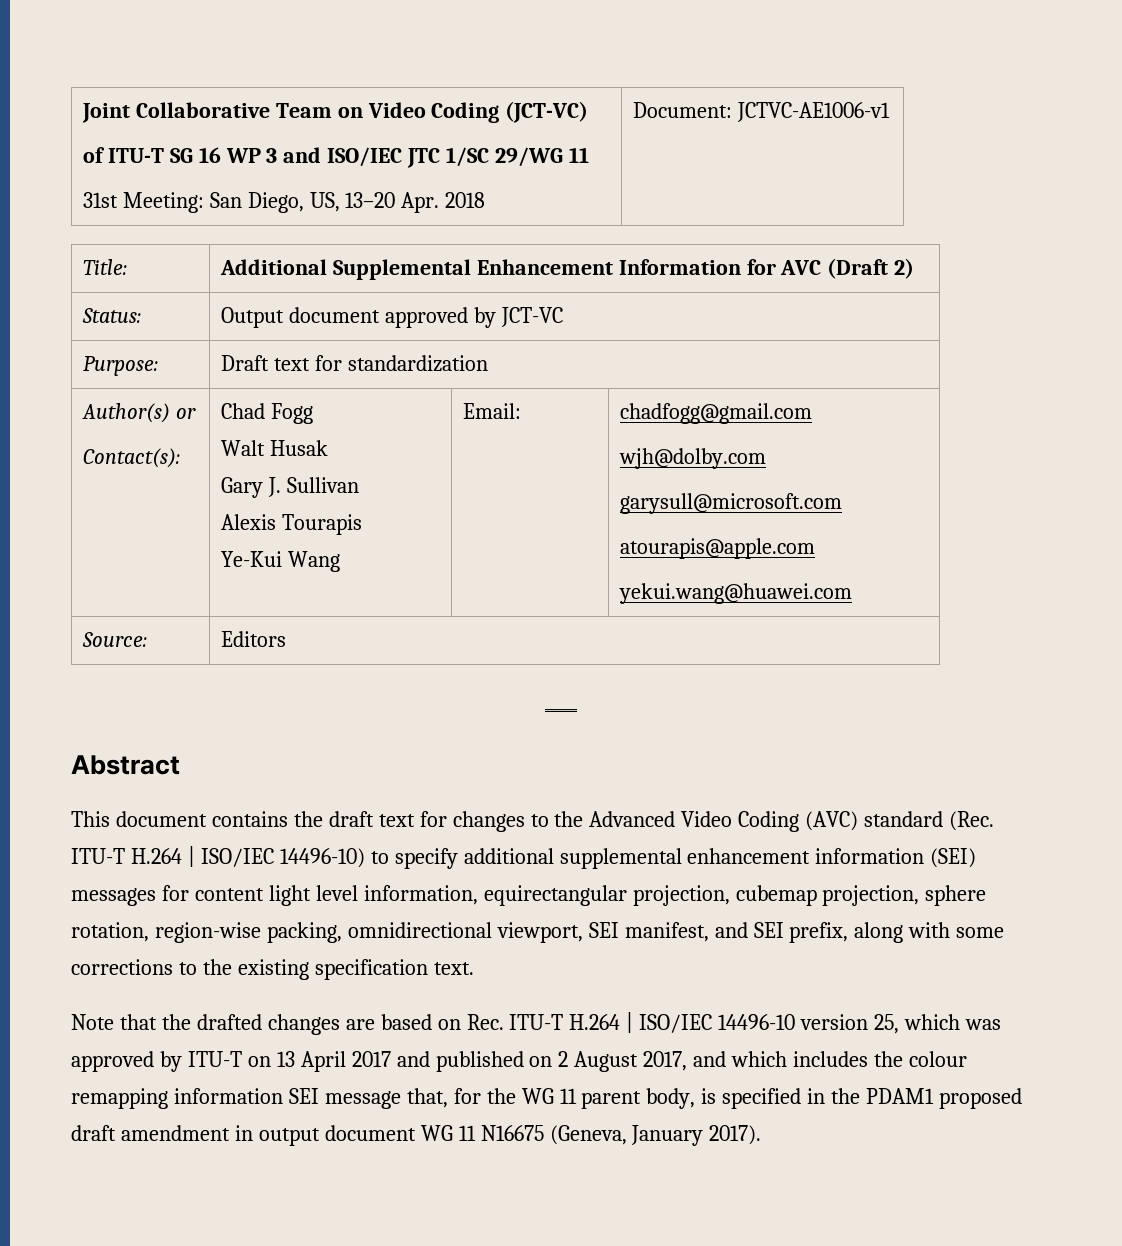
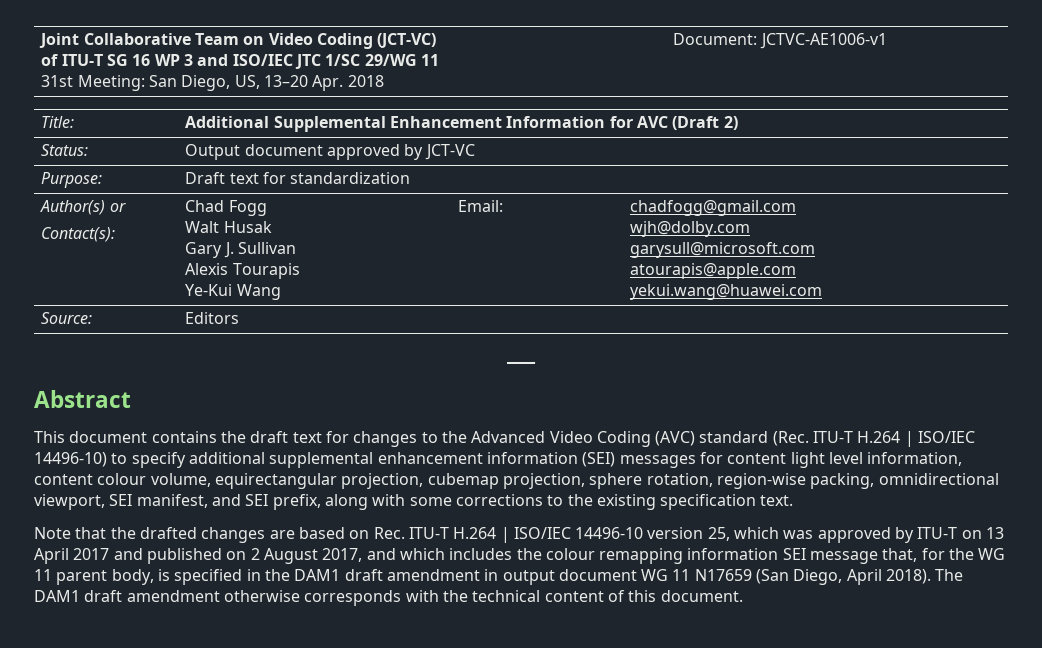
(478, 895) none -> [34,473,211,487] content colour volume,
[866,1088,1023,1109] PDAM1 proposed -> [294,569,341,581] DAM1
[480,1125,762,1146] N16675 (Geneva, January 2017). -> [694,569,964,585] [34,590,743,606] N17659 (San Diego, April 2018). The DAM1 draft amendment otherwise corresponds with the technical content of this document.

